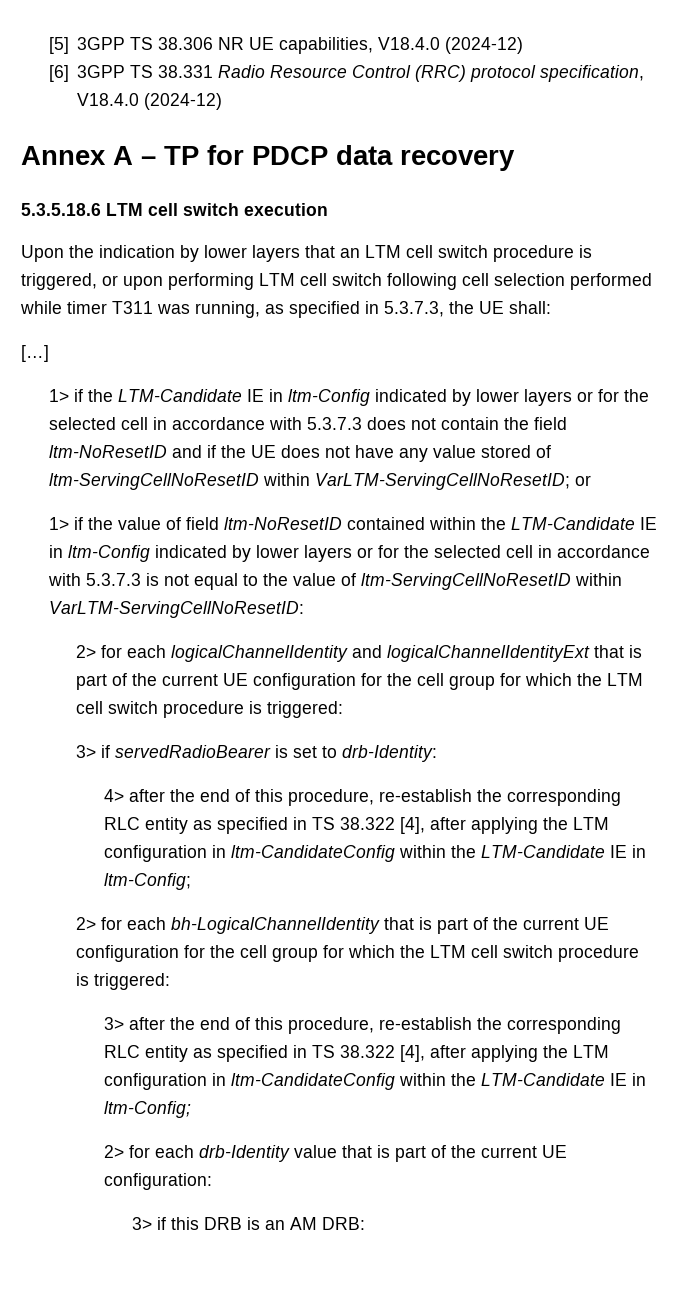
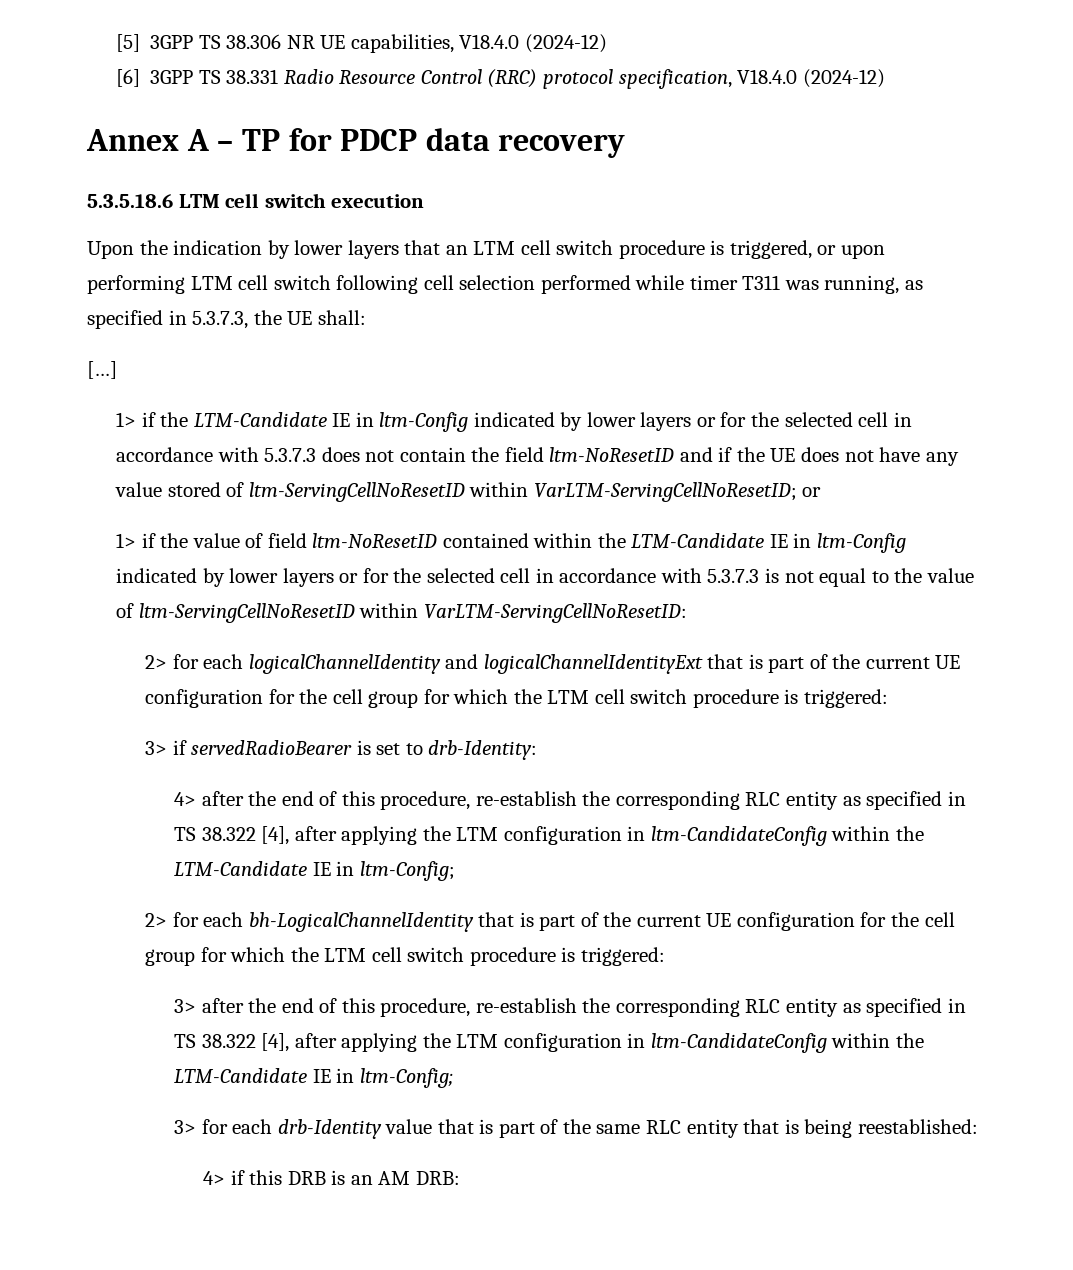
[104,1145,125,1158] 2> -> [174,1120,197,1134] 3>
[481,1145,568,1158] [104,1173,213,1190] [131,1217,152,1230] current UE configuration: // 3> -> [596,1119,978,1138] [203,1171,226,1185] same RLC entity that is being reestablished: // 4>

